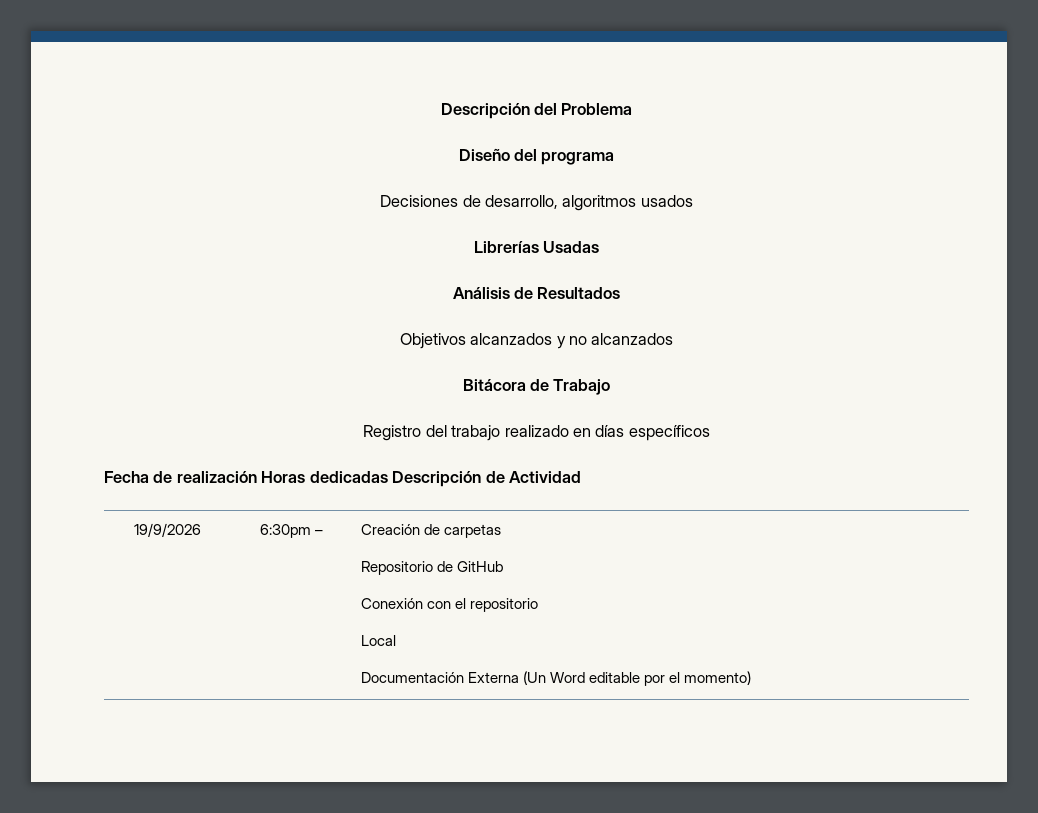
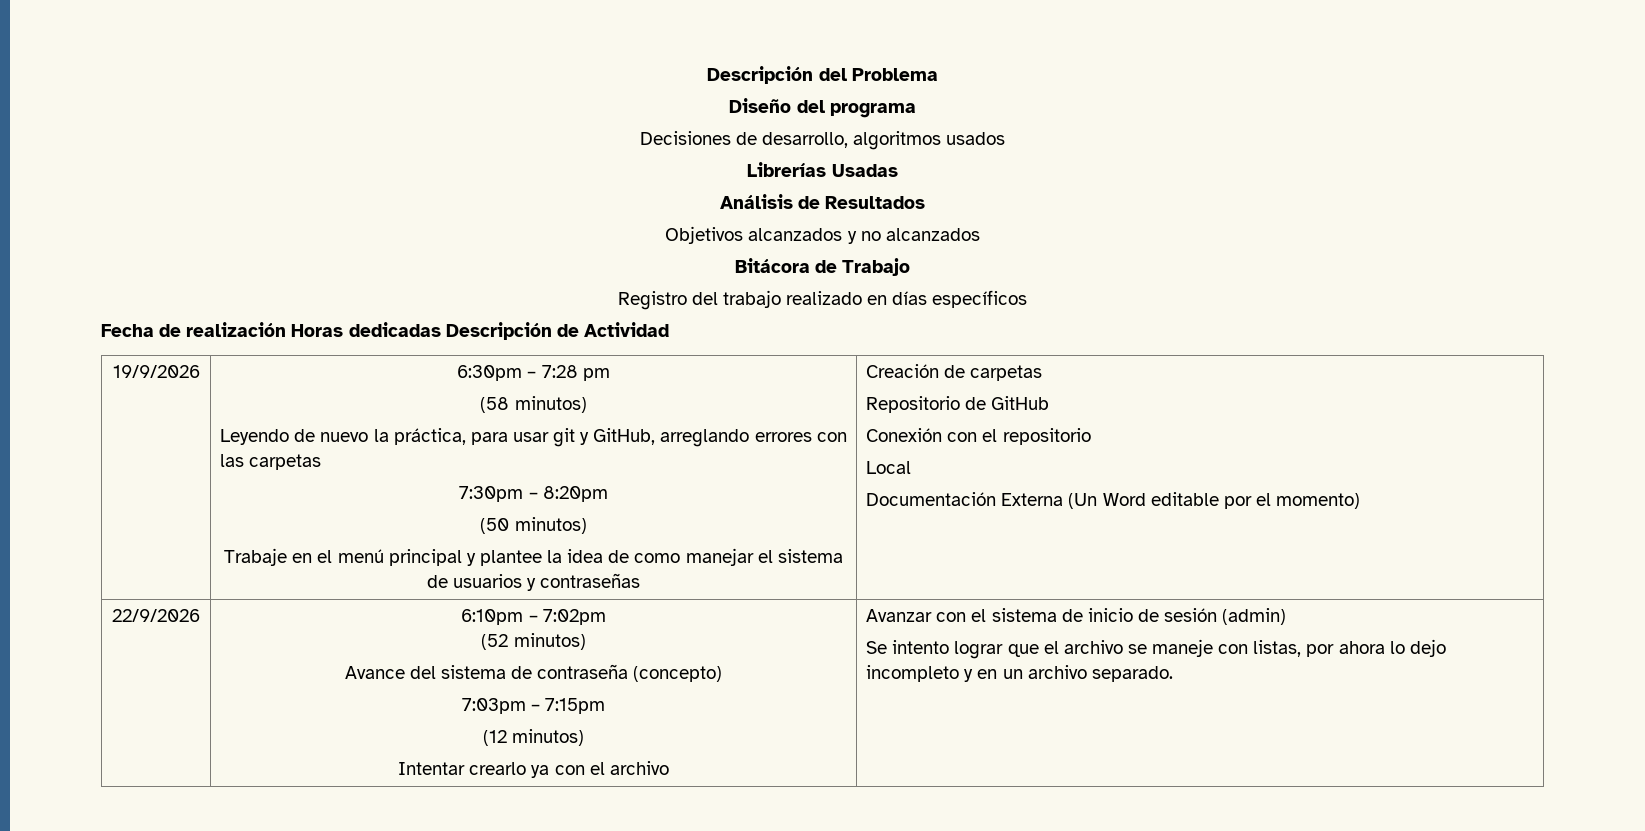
(324, 532) none -> [541,365,610,381] [480,396,587,413] [220,428,847,447] [220,454,322,470] [459,486,608,502] [480,517,587,534] [224,548,843,566] [426,573,641,591] 7:28 pm // (58 minutos) // Leyendo de nuevo la práctica, para usar git y GitHub, arreglando errores con las carpetas // 7:30pm – 8:20pm // (50 minutos) // Trabaje en el menú principal y plantee la idea de como manejar el sistema de usuarios y contraseñas
(752, 678) none -> [112,609,200,622] [461,609,606,625] [481,633,586,650] [344,664,723,682] [461,698,606,714] [482,729,585,746] [398,761,669,778] [866,608,1287,625] [866,639,1446,659] [866,665,1173,682] // 22/9/2026 | 6:10pm – 7:02pm // (52 minutos) // Avance del sistema de contraseña (concepto) // 7:03pm – 7:15pm // (12 minutos) // Intentar crearlo ya con el archivo | Avanzar con el sistema de inicio de sesión (admin) // Se intento lograr que el archivo se maneje con listas, por ahora lo dejo incompleto y en un archivo separado.

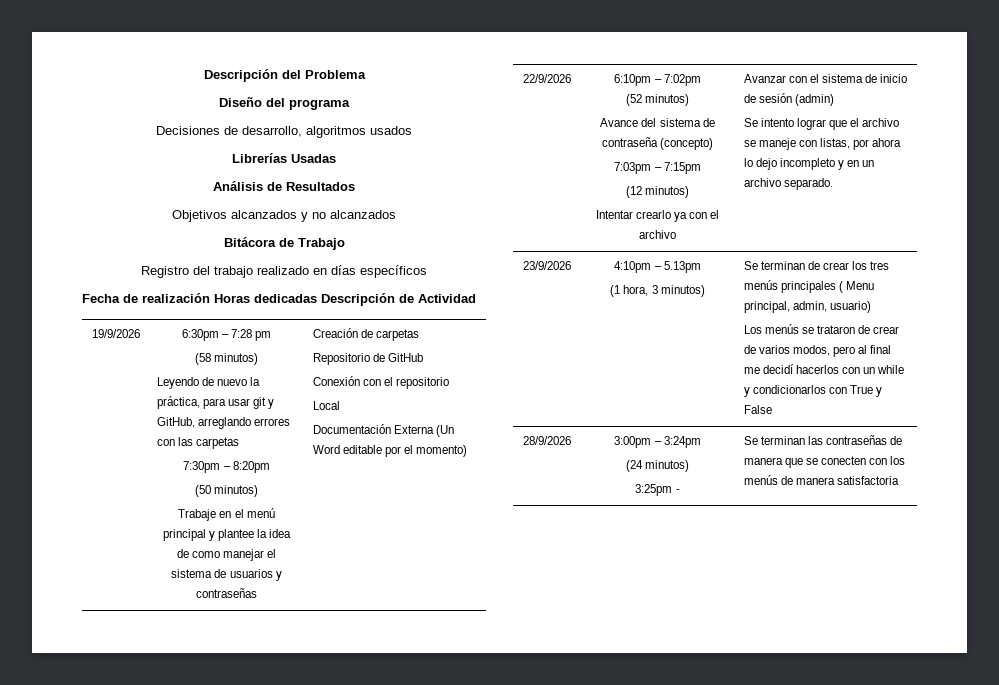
(1173, 674) none -> [522,261,571,270] [614,261,701,273] [610,285,705,297] [743,261,890,270] [743,280,874,293] [743,301,871,313] [743,324,900,334] [743,345,892,357] [743,364,905,374] [743,385,883,397] [743,405,772,414] [522,436,571,445] [614,436,701,448] [625,460,690,472] [635,484,680,496] [743,435,903,445] [743,456,906,468] [743,475,899,485] // 23/9/2026 | 4:10pm – 5.13pm // (1 hora, 3 minutos) | Se terminan de crear los tres menús principales ( Menu principal, admin, usuario) // Los menús se trataron de crear de varios modos, pero al final me decidí hacerlos con un while y condicionarlos con True y False // 28/9/2026 | 3:00pm – 3:24pm // (24 minutos) // 3:25pm - | Se terminan las contraseñas de manera que se conecten con los menús de manera satisfactoria

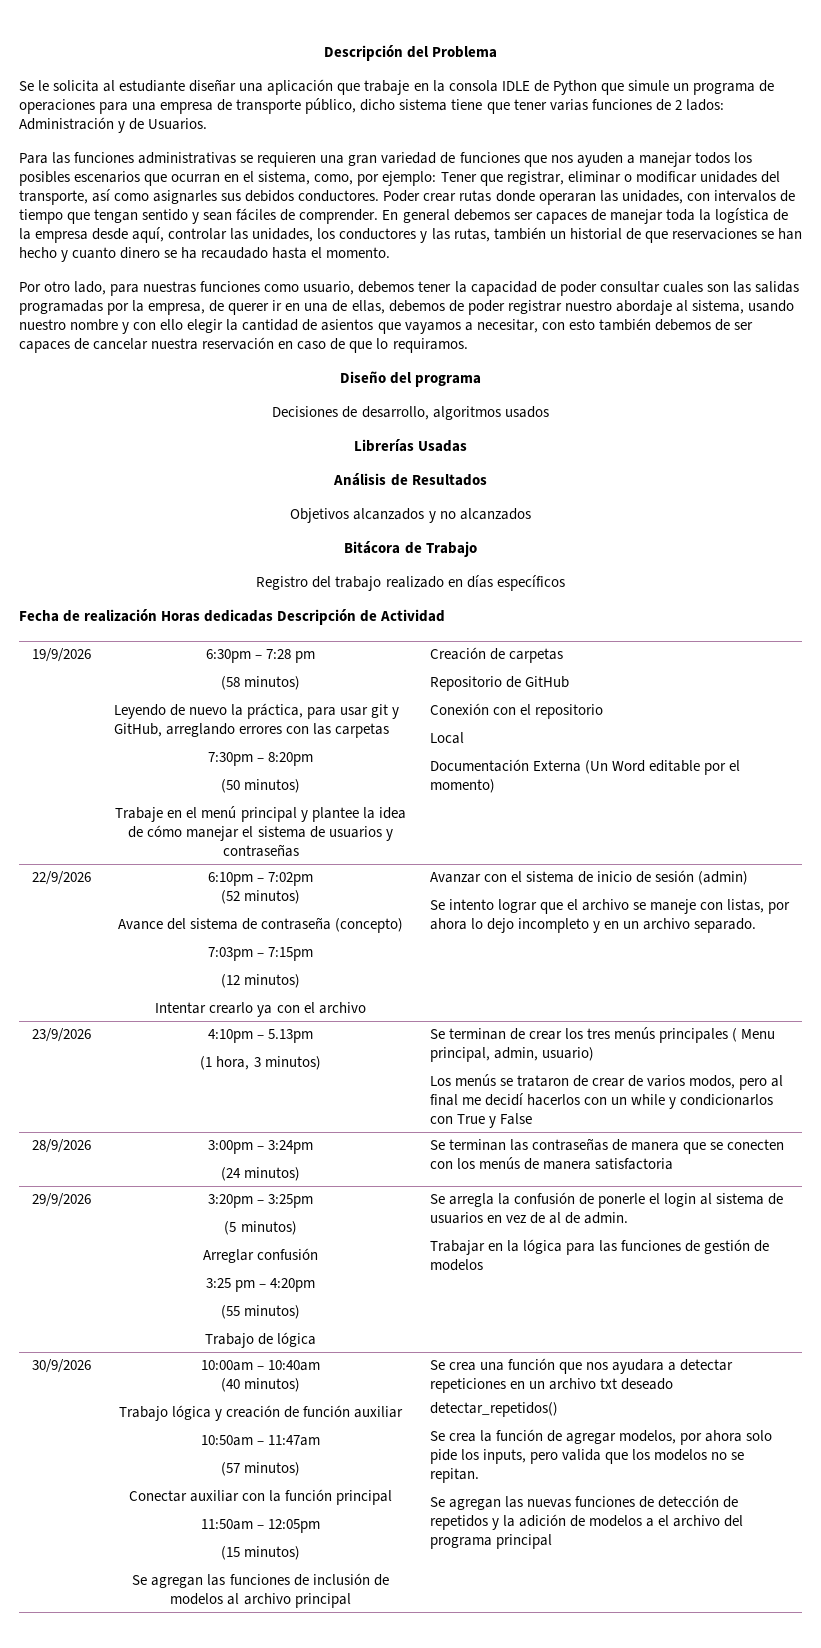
(366, 74) none -> [19,79,774,95] [19,98,724,114] [19,117,208,133] [19,152,752,167] [19,171,780,186] [19,189,795,205] [19,208,788,224] [19,227,802,243] [19,247,391,262] [19,281,799,296] [19,300,794,315] [19,318,753,334] [19,337,468,353] // Se le solicita al estudiante diseñar una aplicación que trabaje en la consola IDLE de Python que simule un programa de operaciones para una empresa de transporte público, dicho sistema tiene que tener varias funciones de 2 lados: Administración y de Usuarios. // Para las funciones administrativas se requieren una gran variedad de funciones que nos ayuden a manejar todos los posibles escenarios que ocurran en el sistema, como, por ejemplo: Tener que registrar, eliminar o modificar unidades del transporte, así como asignarles sus debidos conductores. Poder crear rutas donde operaran las unidades, con intervalos de tiempo que tengan sentido y sean fáciles de comprender. En general debemos ser capaces de manejar toda la logística de la empresa desde aquí, controlar las unidades, los conductores y las rutas, también un historial de que reservaciones se han hecho y cuanto dinero se ha recaudado hasta el momento. // Por otro lado, para nuestras funciones como usuario, debemos tener la capacidad de poder consultar cuales son las salidas programadas por la empresa, de querer ir en una de ellas, debemos de poder registrar nuestro abordaje al sistema, usando nuestro nombre y con ello elegir la cantidad de asientos que vayamos a necesitar, con esto también debemos de ser capaces de cancelar nuestra reservación en caso de que lo requiramos.
[191,551,220,558] como -> [147,825,183,837] cómo
[635,484,680,496] // 3:25pm - -> (301, 1174) none
(899, 480) none -> [31,1193,91,1207] [207,1194,314,1208] [224,1221,297,1235] [202,1248,319,1263] [205,1278,316,1292] [220,1305,301,1319] [204,1332,317,1348] [429,1192,784,1208] [429,1212,629,1224] [429,1239,770,1255] [429,1259,483,1271] [31,1359,91,1373] [200,1360,321,1371] [220,1378,301,1392] [118,1405,404,1421] [200,1435,321,1446] [220,1462,301,1476] [128,1489,393,1505] [200,1519,321,1533] [220,1546,301,1560] [132,1573,389,1588] [170,1593,351,1608] [429,1358,734,1374] [429,1378,673,1393] [429,1402,558,1417] [429,1429,773,1445] [429,1449,745,1464] [429,1468,479,1483] [429,1495,739,1510] [429,1514,744,1530] [429,1534,552,1549] // 29/9/2026 | 3:20pm – 3:25pm // (5 minutos) // Arreglar confusión // 3:25 pm – 4:20pm // (55 minutos) // Trabajo de lógica | Se arregla la confusión de ponerle el login al sistema de usuarios en vez de al de admin. // Trabajar en la lógica para las funciones de gestión de modelos // 30/9/2026 | 10:00am – 10:40am // (40 minutos) // Trabajo lógica y creación de función auxiliar // 10:50am – 11:47am // (57 minutos) // Conectar auxiliar con la función principal // 11:50am – 12:05pm // (15 minutos) // Se agregan las funciones de inclusión de modelos al archivo principal | Se crea una función que nos ayudara a detectar repeticiones en un archivo txt deseado // detectar_repetidos() // Se crea la función de agregar modelos, por ahora solo pide los inputs, pero valida que los modelos no se repitan. // Se agregan las nuevas funciones de detección de repetidos y la adición de modelos a el archivo del programa principal

